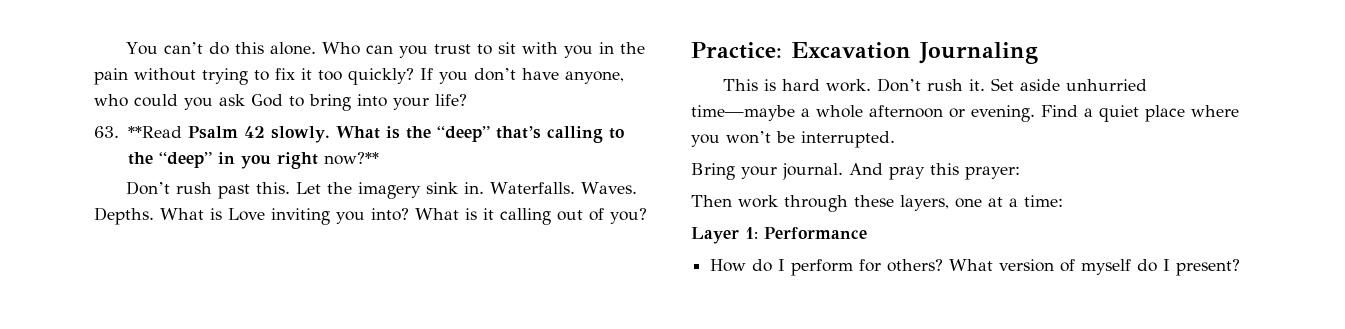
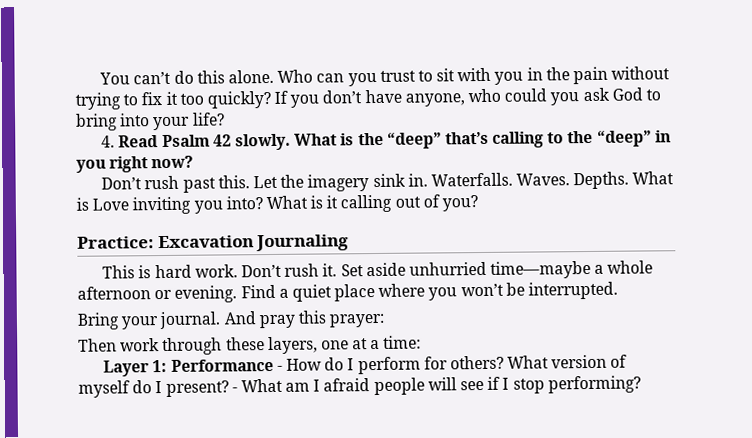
[94,126,182,138] 63. **Read -> [101,135,159,148] 4. Read
[323,152,379,165] now?** -> [151,155,195,169] now?
(867, 233) // -> [276,365,283,371] -
(1241, 267) none -> [231,375,641,396] - What am I afraid people will see if I stop performing?

